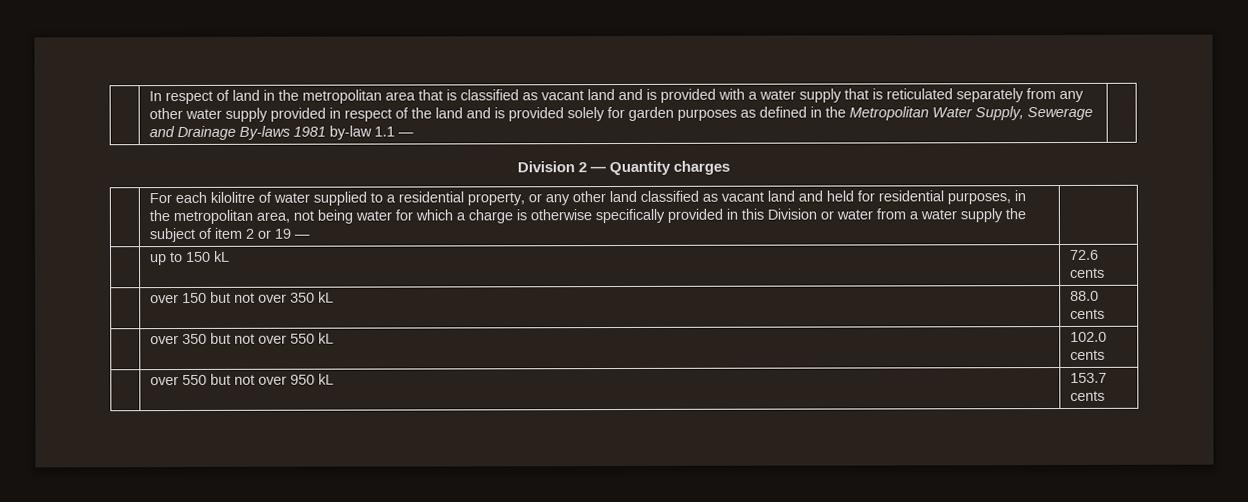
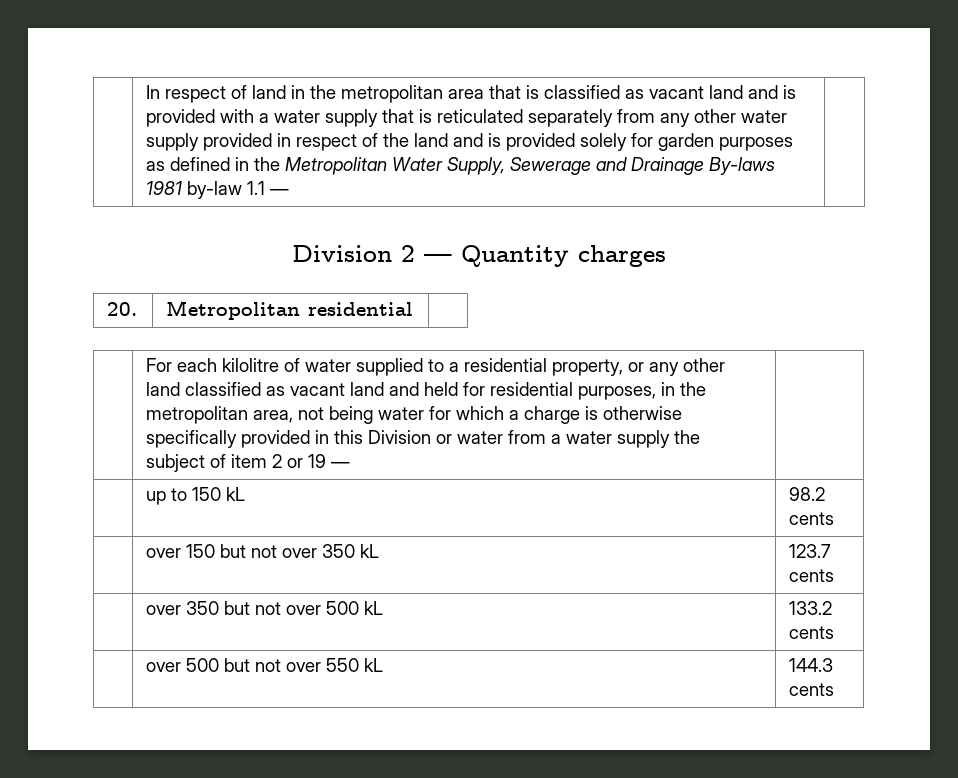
(731, 167) none -> [107,302,138,316] [166,300,414,320] // 20. | Metropolitan residential |
[1069,249,1100,260] 72.6 -> [789,487,826,501] 98.2
[1070,290,1100,301] 88.0 -> [789,544,832,558] 123.7
[290,332,335,344] [1070,331,1108,342] [1070,349,1106,360] [150,373,335,386] [1070,372,1108,383] 550 kL | 102.0 cents // | over 550 but not over 950 kL | 153.7 -> [326,601,384,615] [789,601,833,615] [789,626,835,639] [146,658,384,672] [789,658,834,672] 500 kL | 133.2 cents // | over 500 but not over 550 kL | 144.3

